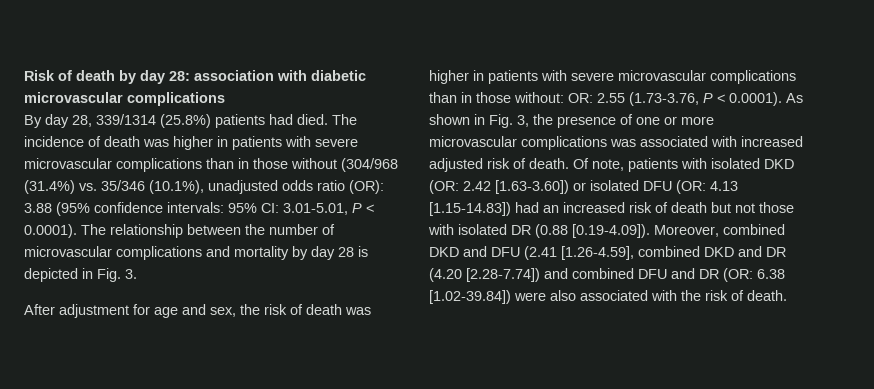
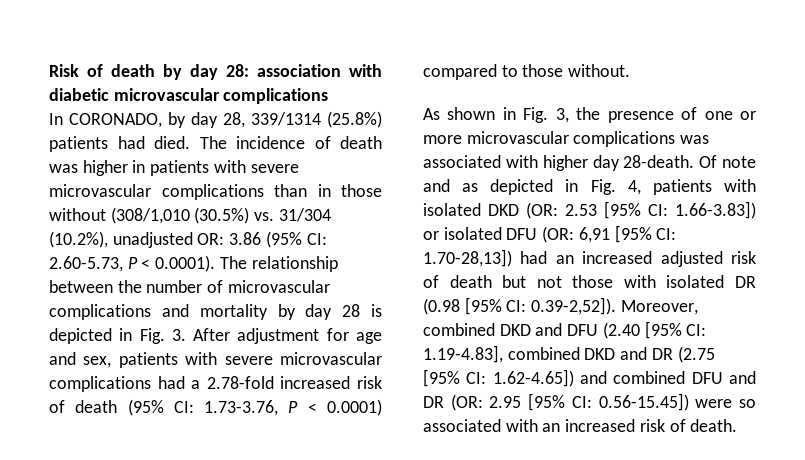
[24,115,42,128] By -> [49,112,186,128] In CORONADO, by
[341,158,398,172] [24,180,384,194] [24,202,348,216] (304/968 (31.4%) vs. 35/346 (10.1%), unadjusted odds ratio (OR): 3.88 (95% confidence intervals: 95% CI: 3.01-5.01, -> [110,207,331,224] [49,231,327,248] [49,256,123,272] (308/1,010 (30.5%) vs. 31/304 (10.2%), unadjusted OR: 3.86 (95% CI: 2.60-5.73,
(137, 274) // -> (186, 335) none
[240,304,371,315] [429,70,796,84] [429,92,782,106] the risk of death was higher in patients with severe microvascular complications than in those without: OR: 2.55 (1.73-3.76, P < 0.0001). -> [118,352,382,368] [49,376,382,392] [49,399,382,416] [423,64,631,80] patients with severe microvascular complications had a 2.78-fold increased risk of death (95% CI: 1.73-3.76, P < 0.0001) compared to those without. //
[741,136,803,147] [429,158,624,172] increased adjusted risk of death. Of note, -> [542,155,756,171] [423,179,641,195] higher day 28-death. Of note and as depicted in Fig. 4,
[463,180,738,194] [429,202,511,216] 2.42 [1.63-3.60]) or isolated DFU (OR: 4.13 [1.15-14.83]) -> [565,201,756,219] [423,225,677,243] [423,249,512,267] 2.53 [95% CI: 1.66-3.83]) or isolated DFU (OR: 6,91 [95% CI: 1.70-28,13])
(625, 207) none -> [660,251,723,267] adjusted
[535,224,650,238] (0.88 [0.19-4.09]). -> [423,297,617,315] (0.98 [95% CI: 0.39-2,52]).
[524,246,786,260] [429,268,540,282] (2.41 [1.26-4.59], combined DKD and DR (4.20 [2.28-7.74]) -> [602,321,707,339] [423,345,715,363] [423,369,574,387] (2.40 [95% CI: 1.19-4.83], combined DKD and DR (2.75 [95% CI: 1.62-4.65])
[757,269,785,279] [429,290,701,304] 6.38 [1.02-39.84]) were also associated with the -> [489,393,756,411] [423,419,636,432] 2.95 [95% CI: 0.56-15.45]) were so associated with an increased

